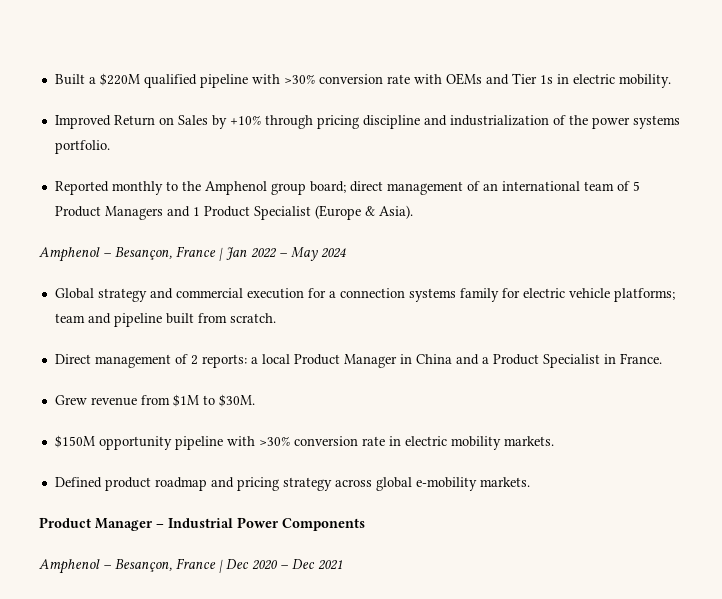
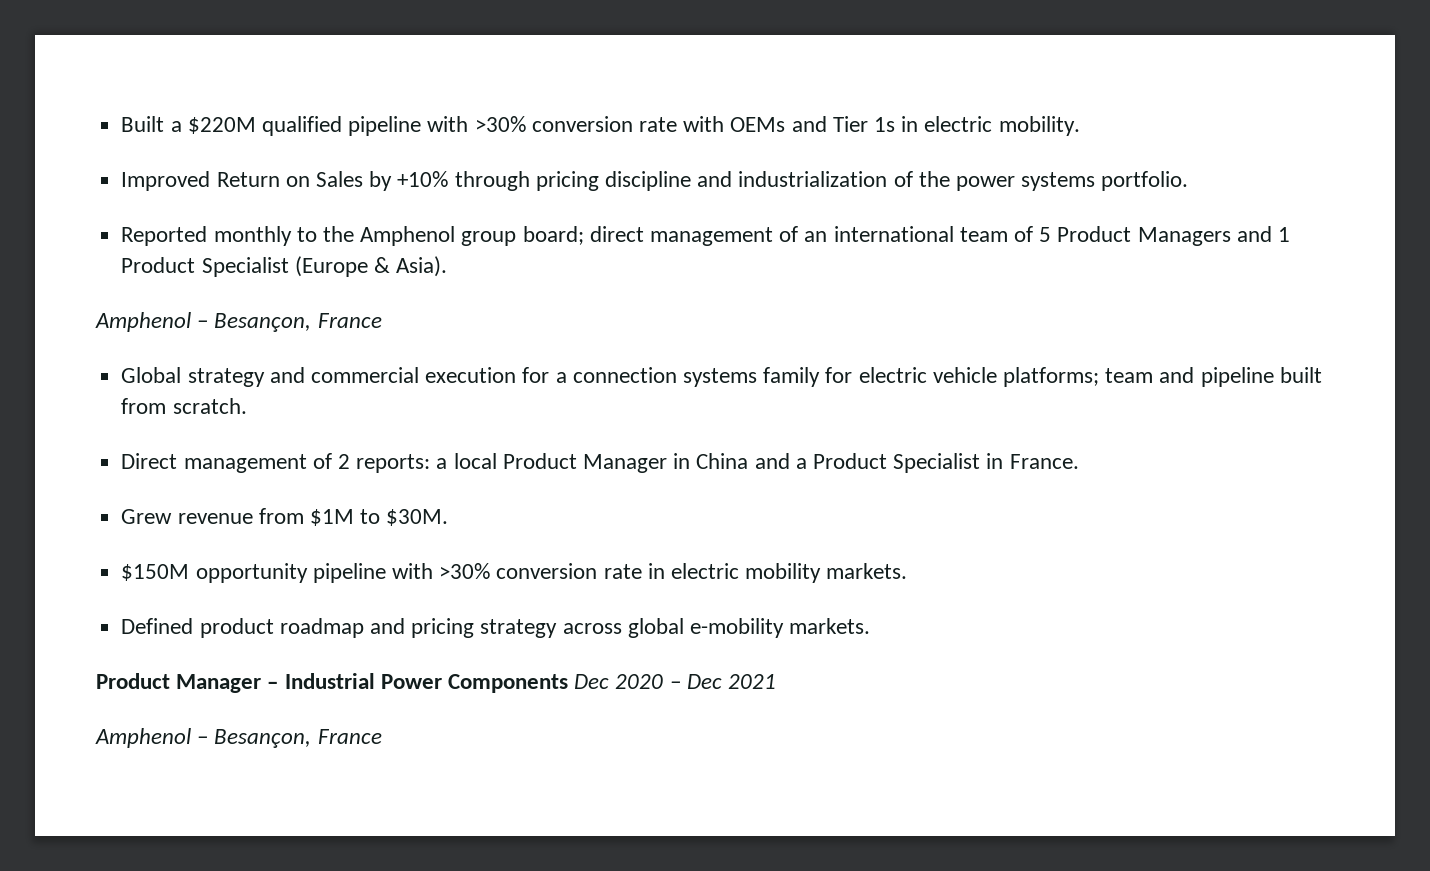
[219,247,346,261] | Jan 2022 – May 2024 -> (382, 320) none
[39,558,343,574] // Amphenol – Besançon, France | Dec 2020 – Dec 2021 -> [574,674,777,689] [95,728,382,748] Dec 2020 – Dec 2021 // Amphenol – Besançon, France

